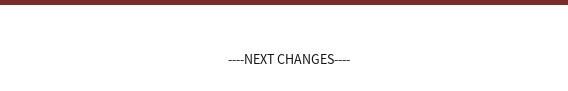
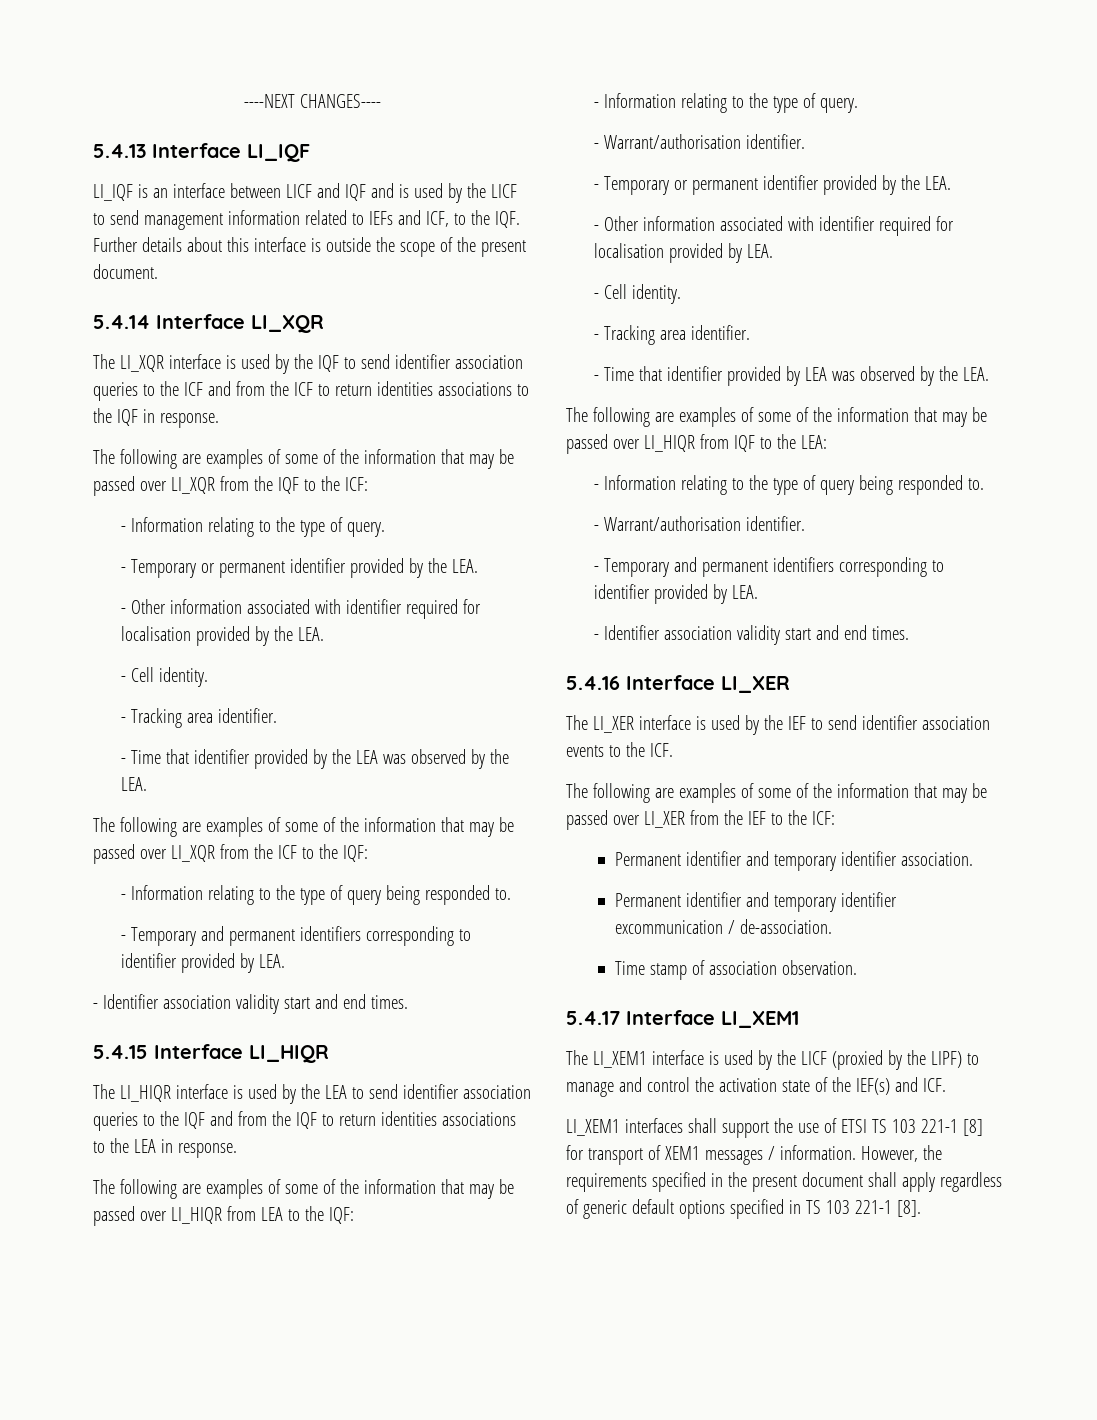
(351, 59) none -> [93,143,310,162] [93,183,517,203] [93,210,520,230] [93,237,526,257] [93,264,158,279] [93,314,324,333] [93,354,523,374] [93,381,529,401] [93,408,219,428] [93,449,514,469] [93,476,368,496] [121,517,386,537] [121,558,479,578] [121,599,482,619] [121,626,325,646] [121,667,209,687] [121,708,278,728] [121,749,510,769] [121,777,148,791] [93,817,514,837] [93,844,368,864] [121,885,512,905] [121,926,472,946] [121,953,286,973] [93,994,408,1014] [93,1044,329,1063] [93,1084,531,1104] [93,1111,516,1131] [93,1138,237,1158] [93,1179,514,1199] [93,1206,354,1226] [594,93,859,113] [594,134,806,149] [594,175,952,195] [594,216,955,236] [594,243,774,263] [594,284,682,304] [594,325,751,345] [594,366,990,386] [566,407,987,427] [566,434,827,454] [594,475,985,495] [594,516,806,531] [594,557,945,577] [594,584,759,604] [594,625,910,645] [566,675,790,693] [566,715,990,735] [566,742,673,757] [566,783,987,803] [566,810,835,830] [614,851,973,871] [614,892,897,912] [614,919,832,934] [614,960,857,980] [566,1010,799,1028] [566,1050,979,1070] [566,1077,946,1097] [566,1118,983,1138] [566,1145,942,1165] [566,1172,1002,1192] [566,1199,921,1219] // 5.4.13 Interface LI_IQF // LI_IQF is an interface between LICF and IQF and is used by the LICF to send management information related to IEFs and ICF, to the IQF. Further details about this interface is outside the scope of the present document. // 5.4.14 Interface LI_XQR // The LI_XQR interface is used by the IQF to send identifier association queries to the ICF and from the ICF to return identities associations to the IQF in response. // The following are examples of some of the information that may be passed over LI_XQR from the IQF to the ICF: // - Information relating to the type of query. // - Temporary or permanent identifier provided by the LEA. // - Other information associated with identifier required for localisation provided by the LEA. // - Cell identity. // - Tracking area identifier. // - Time that identifier provided by the LEA was observed by the LEA. // The following are examples of some of the information that may be passed over LI_XQR from the ICF to the IQF: // - Information relating to the type of query being responded to. // - Temporary and permanent identifiers corresponding to identifier provided by LEA. // - Identifier association validity start and end times. // 5.4.15 Interface LI_HIQR // The LI_HIQR interface is used by the LEA to send identifier association queries to the IQF and from the IQF to return identities associations to the LEA in response. // The following are examples of some of the information that may be passed over LI_HIQR from LEA to the IQF: // - Information relating to the type of query. // - Warrant/authorisation identifier. // - Temporary or permanent identifier provided by the LEA. // - Other information associated with identifier required for localisation provided by LEA. // - Cell identity. // - Tracking area identifier. // - Time that identifier provided by LEA was observed by the LEA. // The following are examples of some of the information that may be passed over LI_HIQR from IQF to the LEA: // - Information relating to the type of query being responded to. // - Warrant/authorisation identifier. // - Temporary and permanent identifiers corresponding to identifier provided by LEA. // - Identifier association validity start and end times. // 5.4.16 Interface LI_XER // The LI_XER interface is used by the IEF to send identifier association events to the ICF. // The following are examples of some of the information that may be passed over LI_XER from the IEF to the ICF: // Permanent identifier and temporary identifier association. // Permanent identifier and temporary identifier excommunication / de-association. // Time stamp of association observation. // 5.4.17 Interface LI_XEM1 // The LI_XEM1 interface is used by the LICF (proxied by the LIPF) to manage and control the activation state of the IEF(s) and ICF. // LI_XEM1 interfaces shall support the use of ETSI TS 103 221-1 [8] for transport of XEM1 messages / information. However, the requirements specified in the present document shall apply regardless of generic default options specified in TS 103 221-1 [8].

